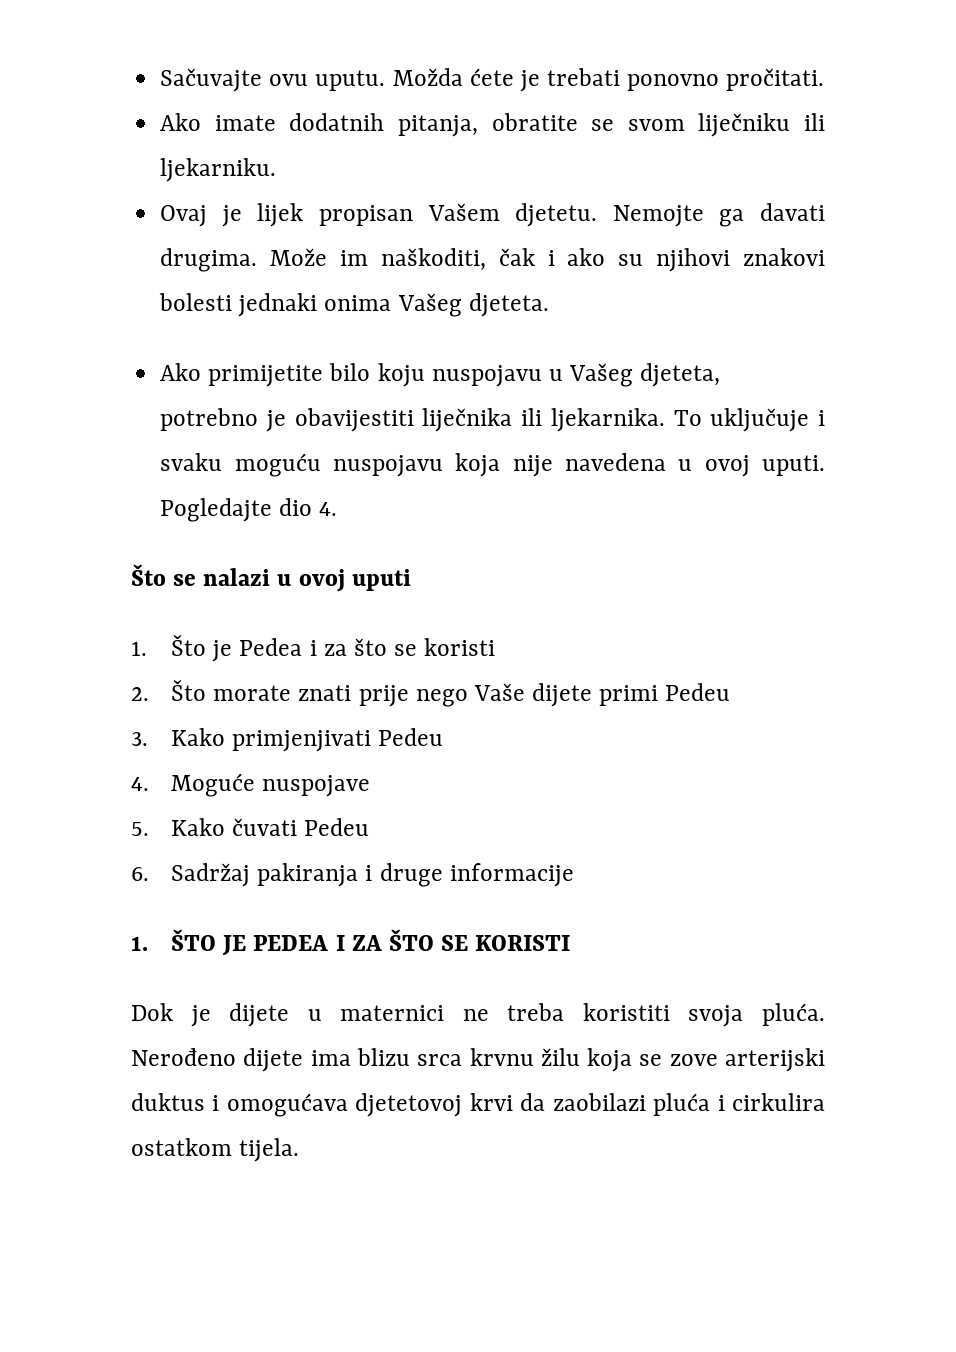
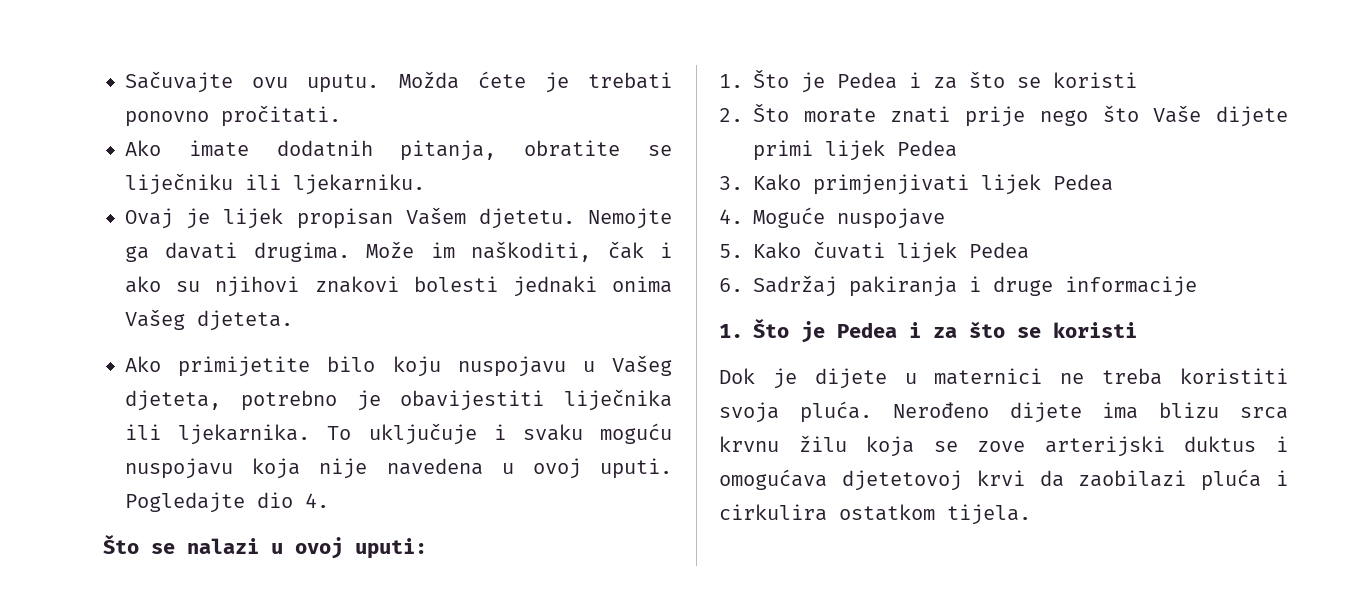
[627,119,685,131] svom -> (672, 150) none
[351,569,411,591] uputi -> [355,538,427,559] uputi:
(468, 698) none -> [1102,105,1139,122] što
[665,683,731,701] Pedeu -> [825,140,957,161] lijek Pedea
[378,728,444,746] Pedeu -> [981,174,1113,195] lijek Pedea
[304,818,370,836] Pedeu -> [897,242,1029,263] lijek Pedea
[171,929,571,956] ŠTO JE PEDEA I ZA ŠTO SE KORISTI -> [753,319,1137,343] Što je Pedea i za što se koristi

